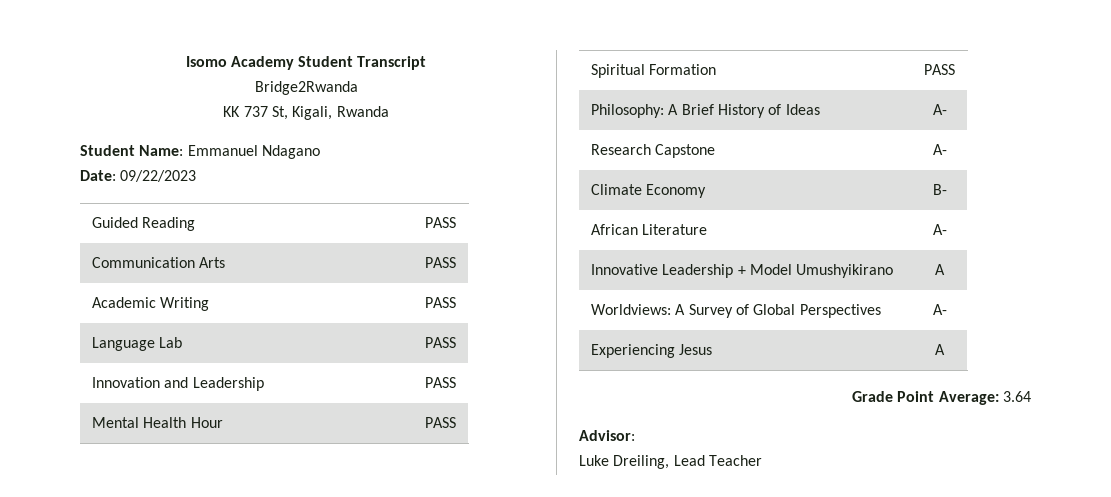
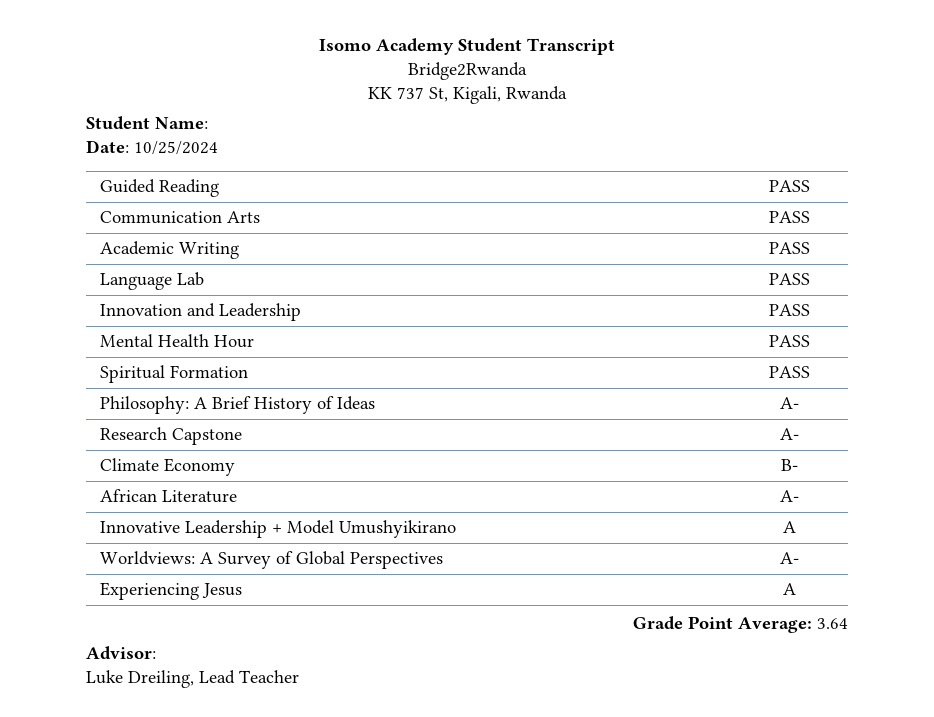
[187,145,320,159] Emmanuel Ndagano -> (208, 123) none
[120,170,197,182] 09/22/2023 -> [134,141,218,155] 10/25/2024

